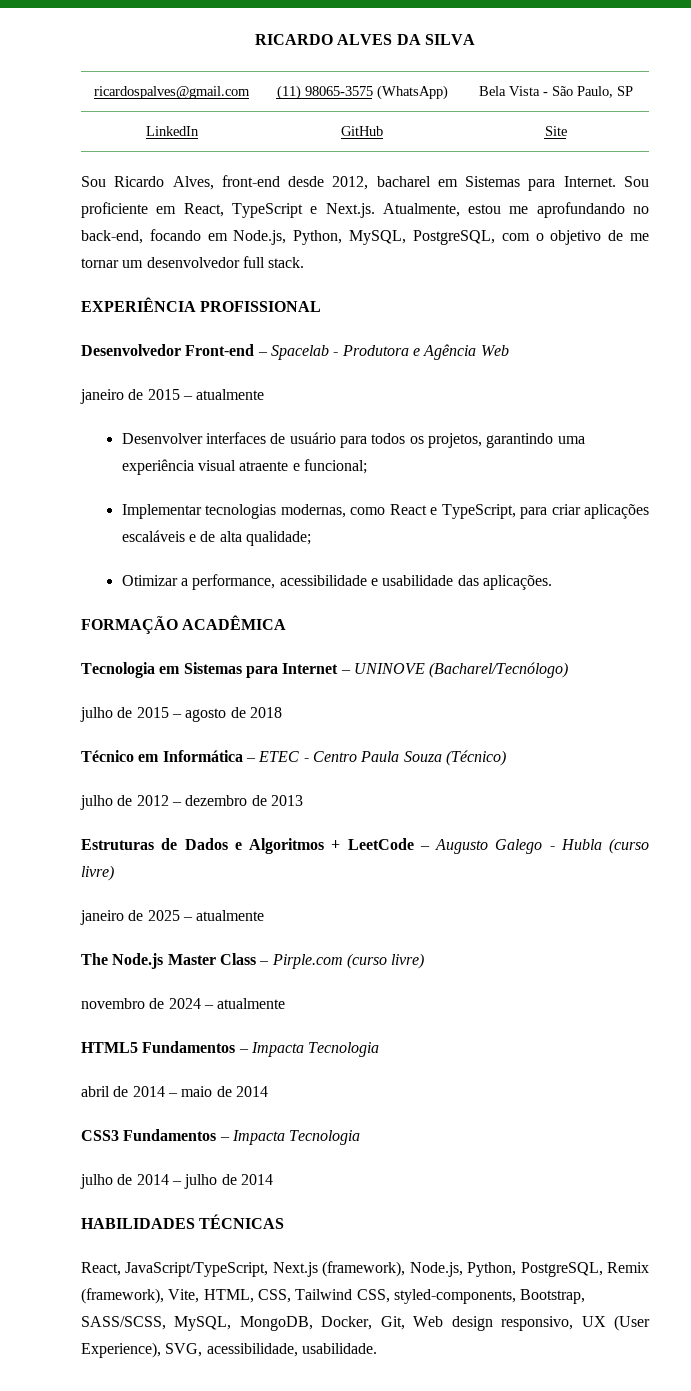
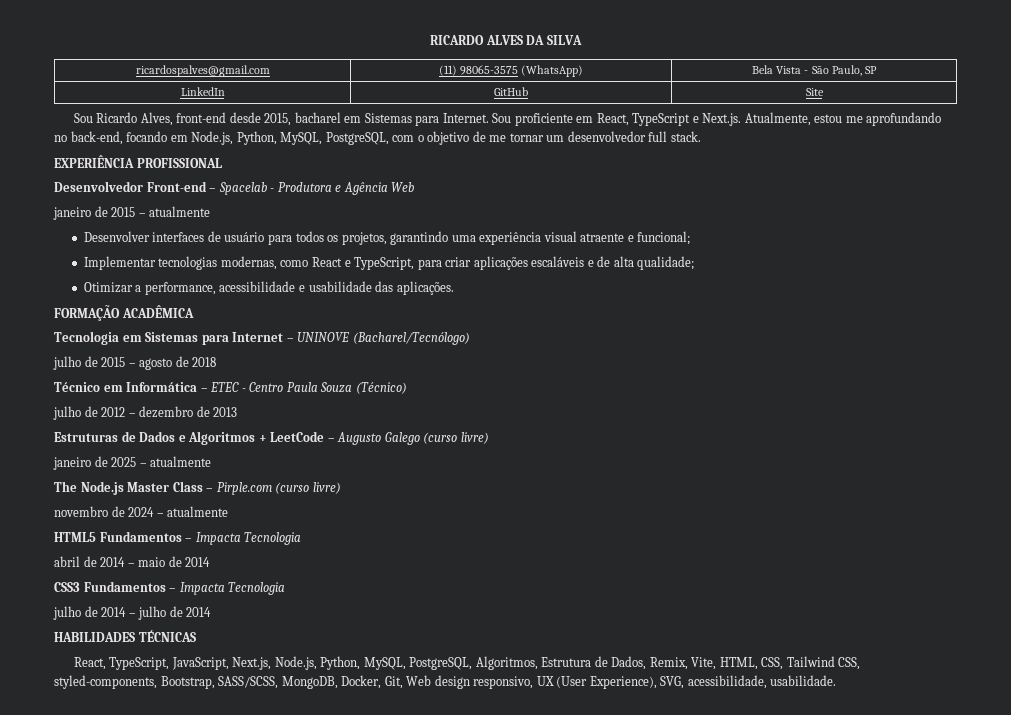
[332,176,369,190] 2012, -> [264,113,292,126] 2015,
[549,839,602,850] - Hubla -> (420, 438) none
[125,1261,650,1277] [81,1288,164,1304] JavaScript/TypeScript, Next.js (framework), Node.js, Python, PostgreSQL, Remix (framework), -> [109,656,688,670] TypeScript, JavaScript, Next.js, Node.js, Python, MySQL, PostgreSQL, Algoritmos, Estrutura de Dados, Remix,
[174,1316,232,1331] MySQL, -> (279, 682) none

